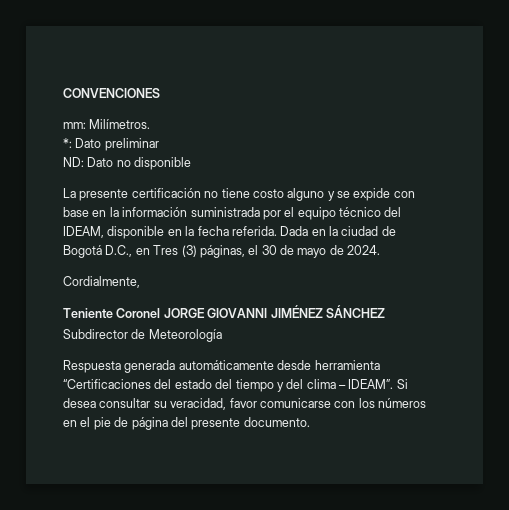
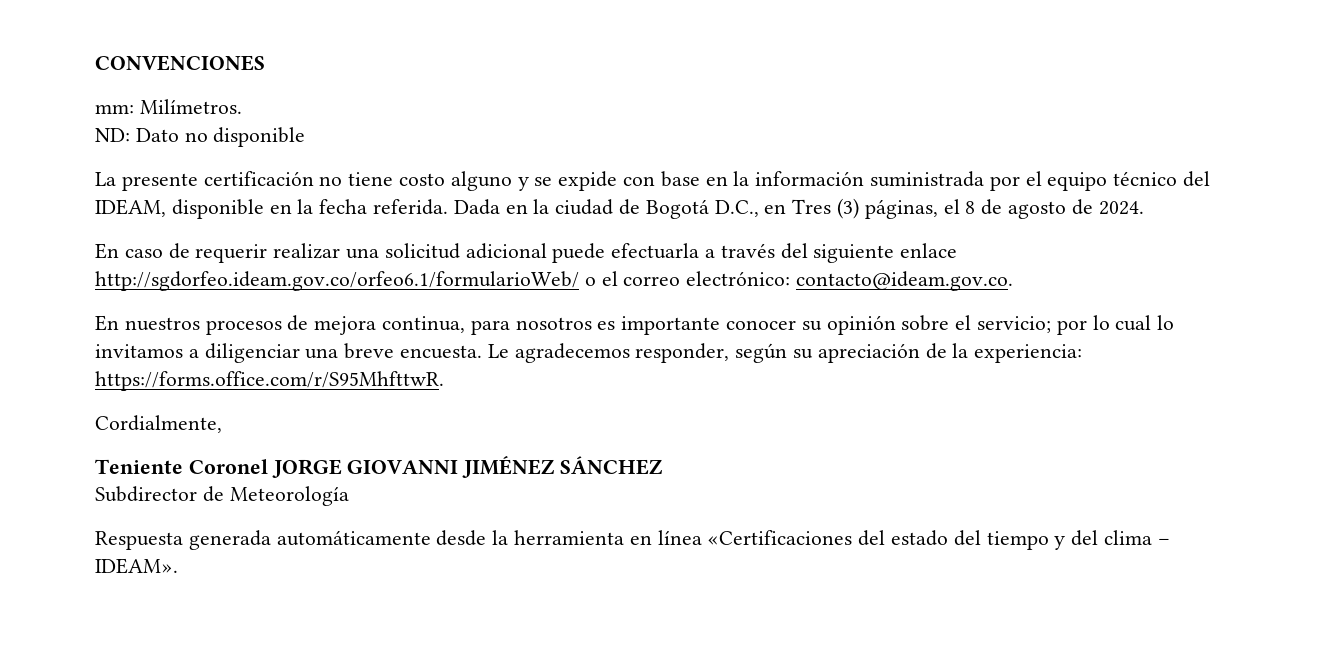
[63,138,159,151] // *: Dato preliminar -> (242, 106) none
[261,245,327,258] 30 de mayo -> [965,199,1067,219] 8 de agosto
(381, 250) none -> [95,243,958,263] [95,271,1014,291] [95,315,1175,335] [95,343,1083,363] [95,371,444,391] // En caso de requerir realizar una solicitud adicional puede efectuarla a través del siguiente enlace http://sgdorfeo.ideam.gov.co/orfeo6.1/formularioWeb/ o el correo electrónico: contacto@ideam.gov.co. // En nuestros procesos de mejora continua, para nosotros es importante conocer su opinión sobre el servicio; por lo cual lo invitamos a diligenciar una breve encuesta. Le agradecemos responder, según su apreciación de la experiencia: https://forms.office.com/r/S95MhfttwR.
[314,360,380,370] [63,379,151,389] herramienta “Certificaciones -> [492,530,853,545] la herramienta en línea «Certificaciones
[348,379,408,389] [63,398,426,410] [63,417,310,430] IDEAM”. Si desea consultar su veracidad, favor comunicarse con los números en el pie de página del presente documento. -> [95,558,178,574] IDEAM».

